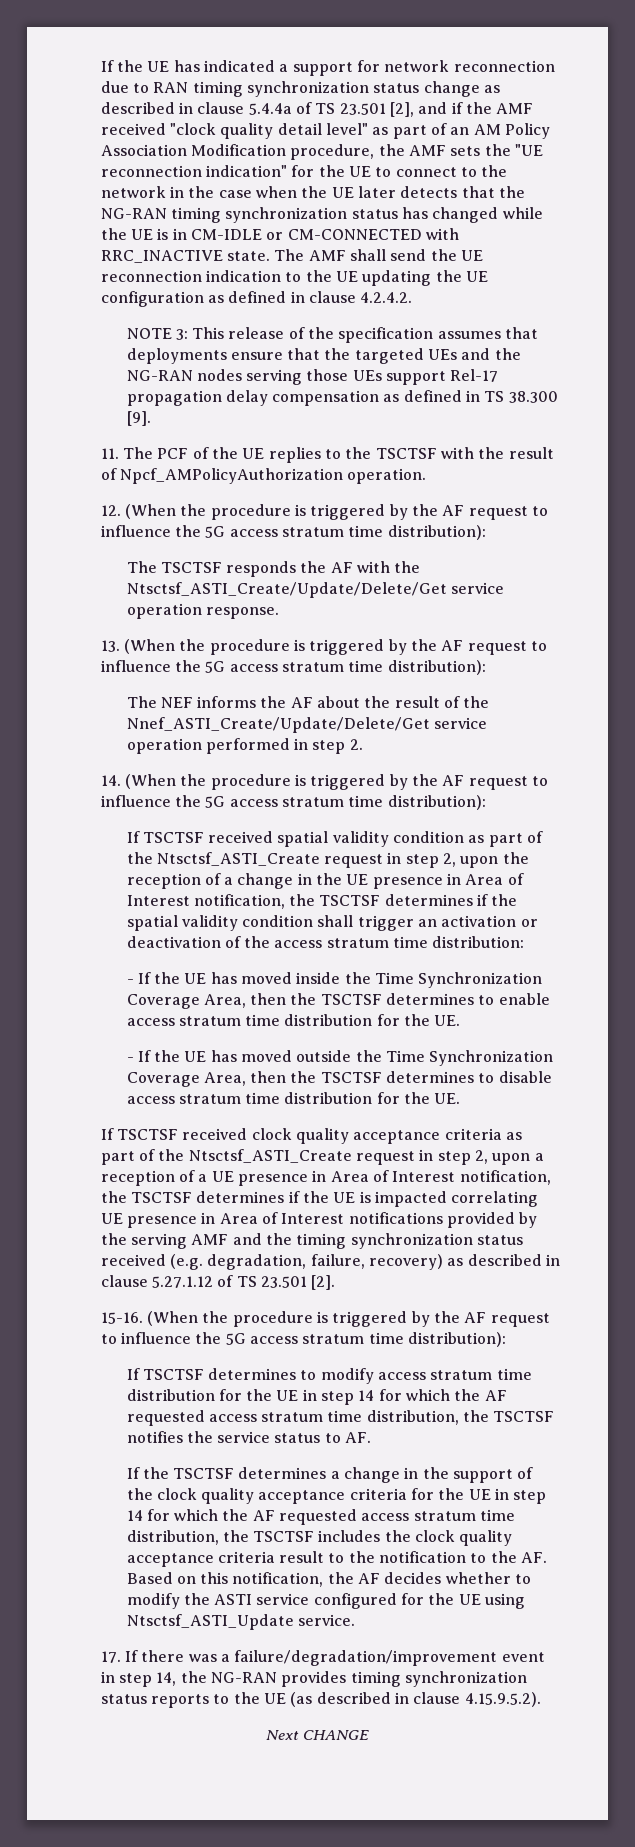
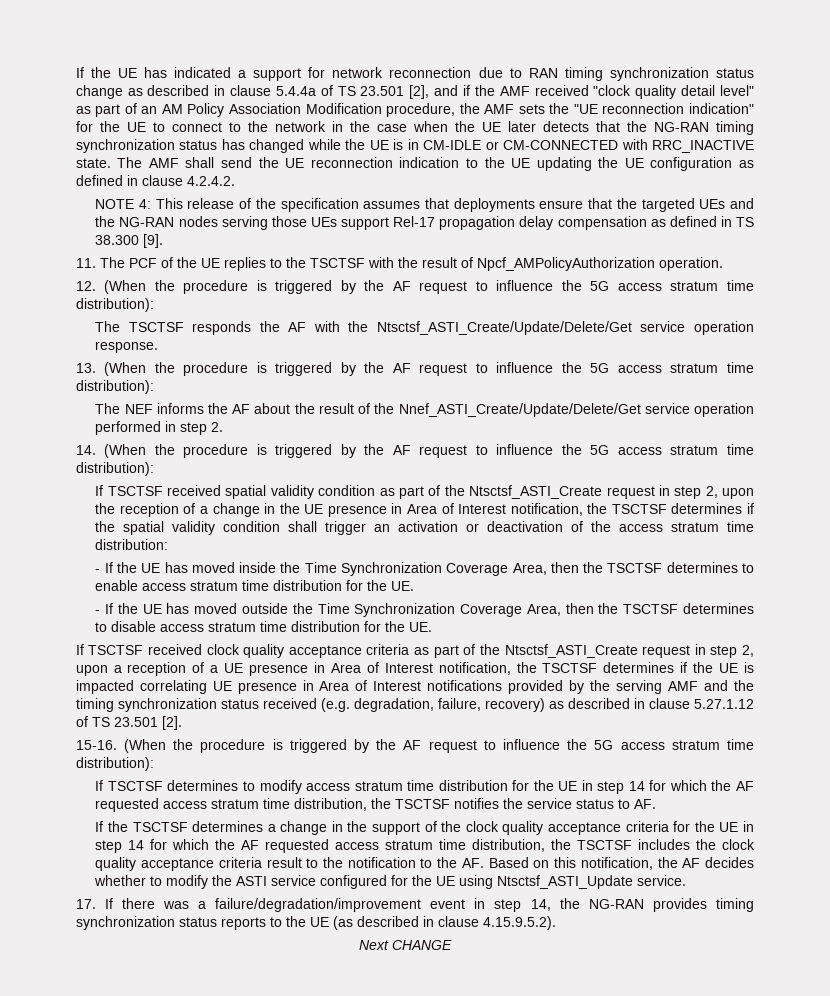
[175,329,188,340] 3: -> [139,199,152,209] 4:

